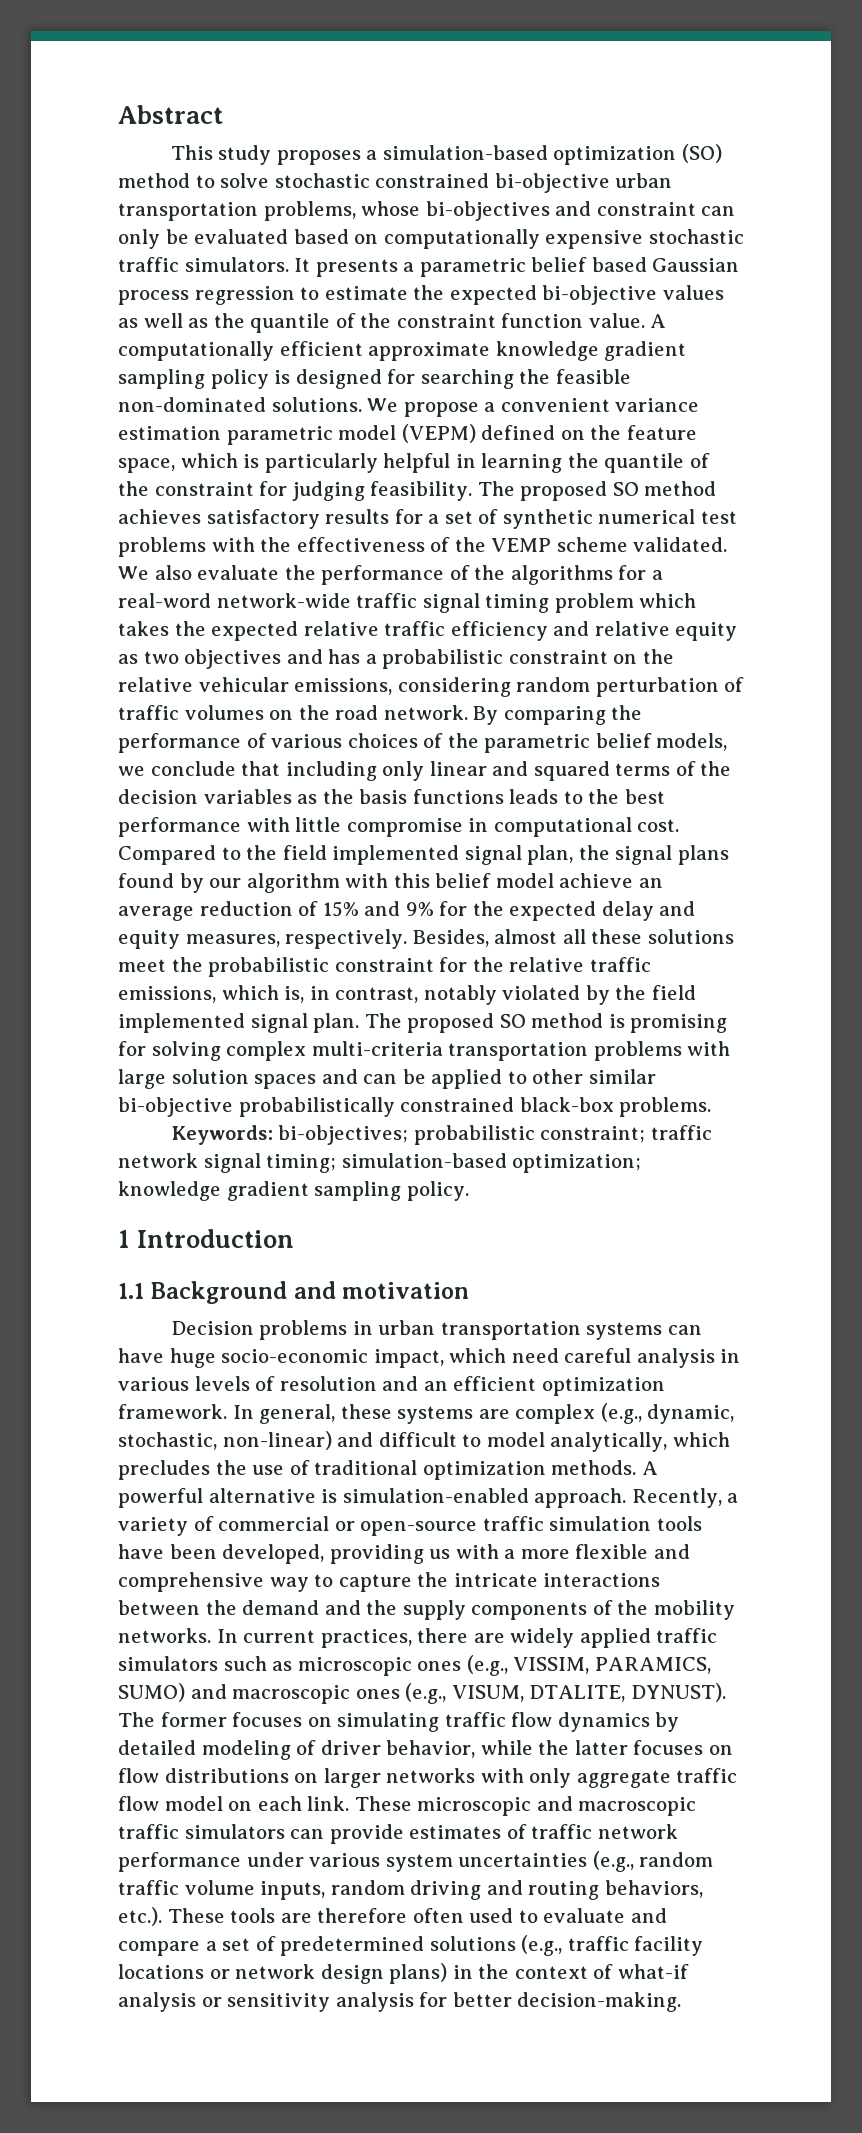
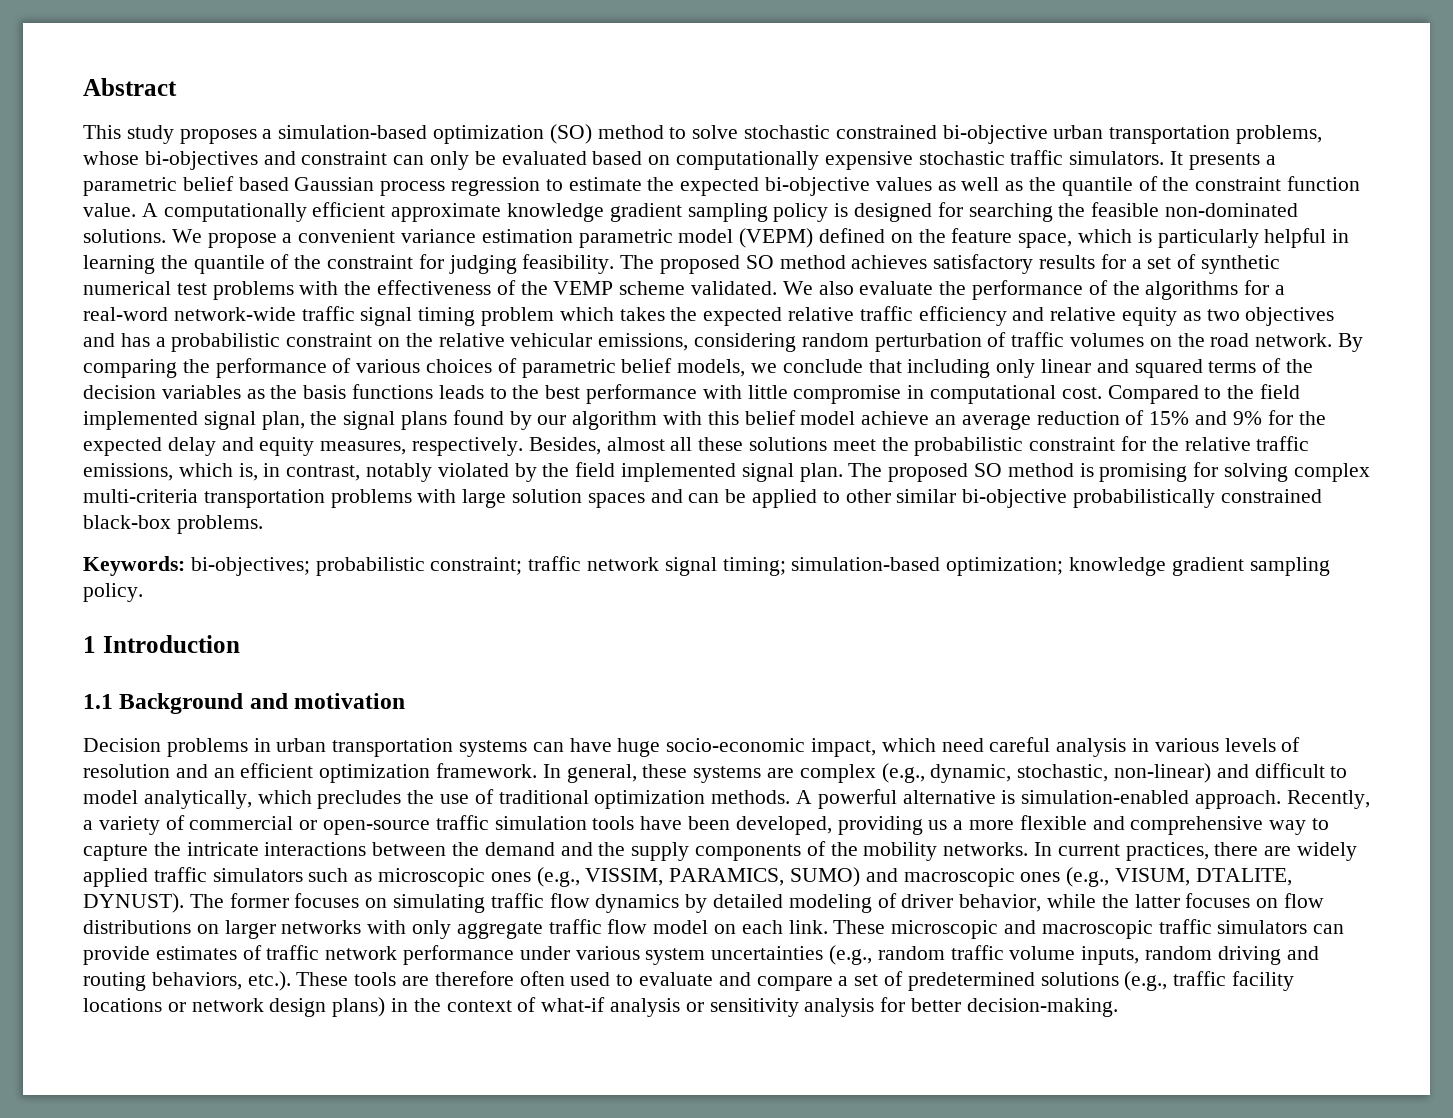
[447,733,479,748] the -> (517, 365) none
[455,1544,499,1559] with -> (948, 825) none

